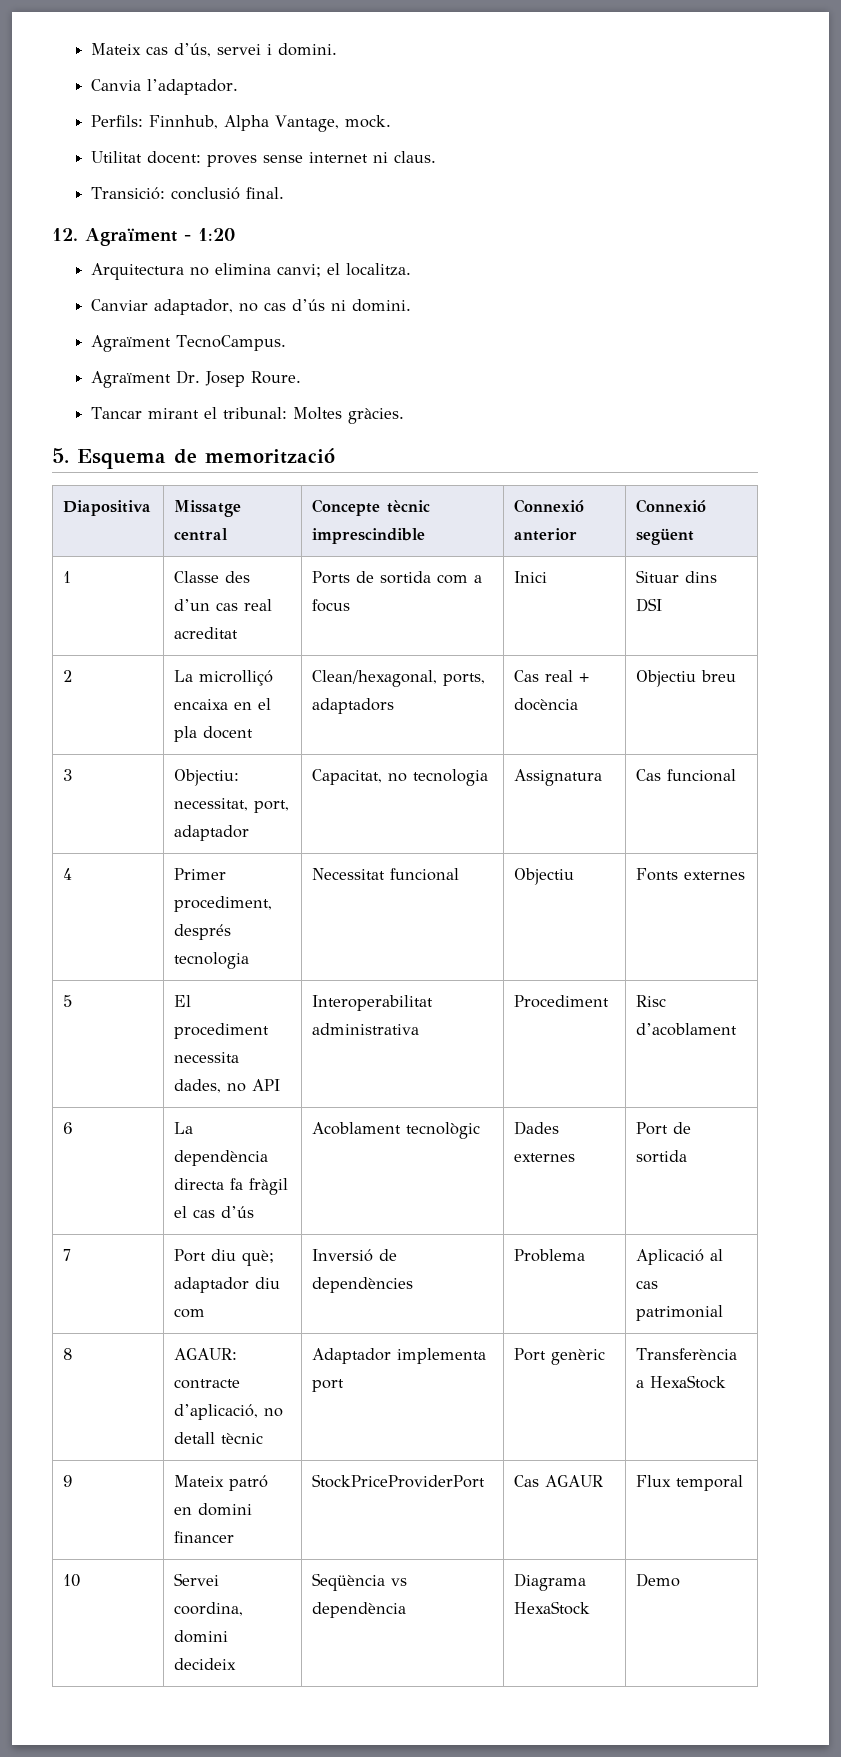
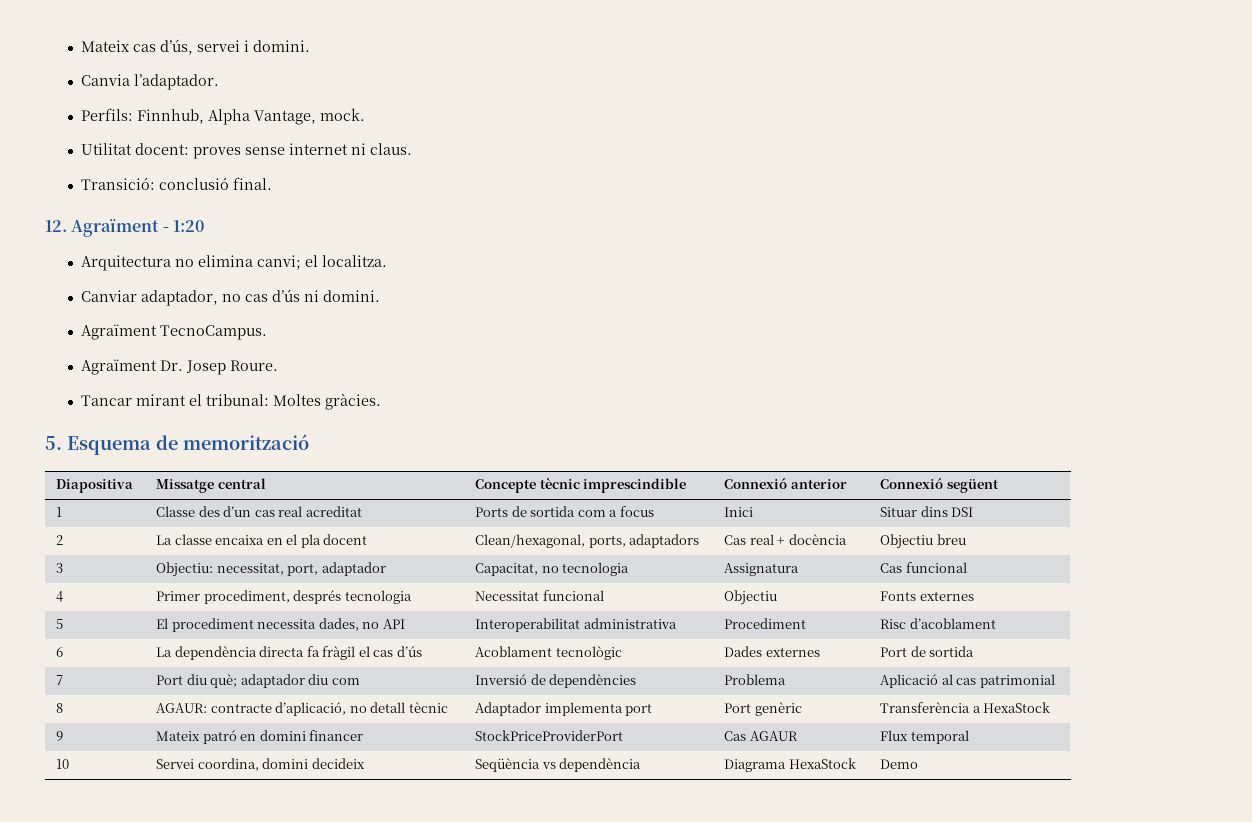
[199,670,274,686] microlliçó -> [174,534,212,545] classe

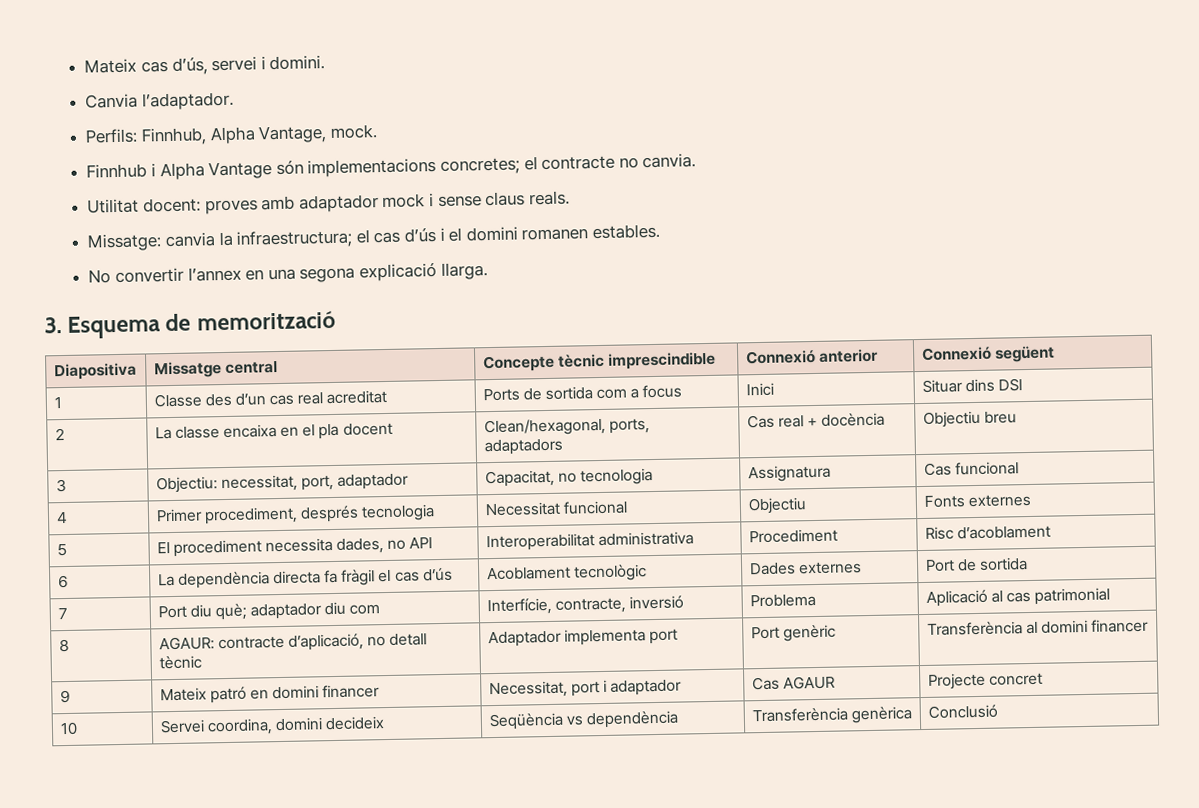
[81,143,413,159] [81,177,273,190] [45,219,204,237] [81,255,388,271] [81,289,381,306] [81,324,268,340] [81,359,279,375] [81,393,382,410] [45,436,62,450] Utilitat docent: proves sense internet ni claus. // Transició: conclusió final. // 12. Agraïment - 1:20 // Arquitectura no elimina canvi; el localitza. // Canviar adaptador, no cas d’ús ni domini. // Agraïment TecnoCampus. // Agraïment Dr. Josep Roure. // Tancar mirant el tribunal: Moltes gràcies. // 5. -> [86,153,697,181] [87,190,570,215] [87,223,660,252] [88,262,488,284] [44,317,62,334] Finnhub i Alpha Vantage són implementacions concretes; el contracte no canvia. // Utilitat docent: proves amb adaptador mock i sense claus reals. // Missatge: canvia la infraestructura; el cas d’ús i el domini romanen estables. // No convertir l’annex en una segona explicació llarga. // 3.
[475,674,637,688] Inversió de dependències -> [486,595,684,616] Interfície, contracte, inversió
[972,702,1051,713] a HexaStock -> [1025,618,1150,635] al domini financer
[475,730,624,741] StockPriceProviderPort -> [488,679,683,699] Necessitat, port i adaptador
[880,730,969,744] Flux temporal -> [927,672,1043,690] Projecte concret
[724,758,856,772] [880,759,919,769] Diagrama HexaStock | Demo -> [751,706,912,724] [927,704,998,719] Transferència genèrica | Conclusió

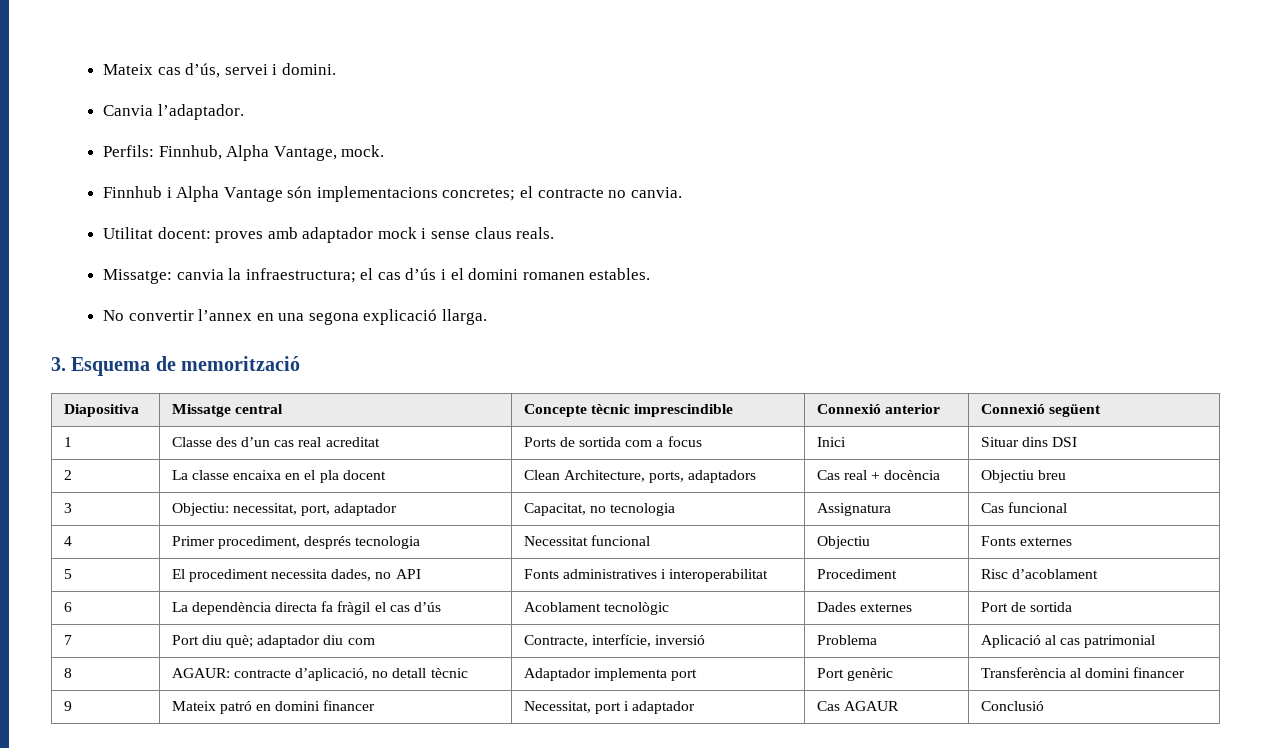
[483,417,606,437] Clean/hexagonal, -> [523,470,645,482] Clean Architecture,
[485,531,694,552] Interoperabilitat administrativa -> [523,569,769,582] Fonts administratives i interoperabilitat
[486,597,626,616] Interfície, contracte, -> [523,634,651,647] Contracte, interfície,
[927,672,1043,690] [59,721,78,736] [159,716,386,736] [488,710,679,731] [751,706,912,724] | Projecte concret // 10 | Servei coordina, domini decideix | Seqüència vs dependència | Transferència genèrica -> (899, 706) none

